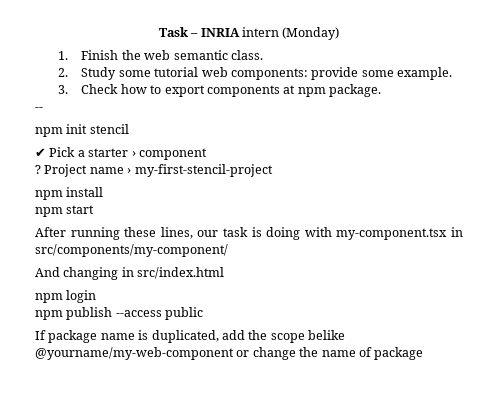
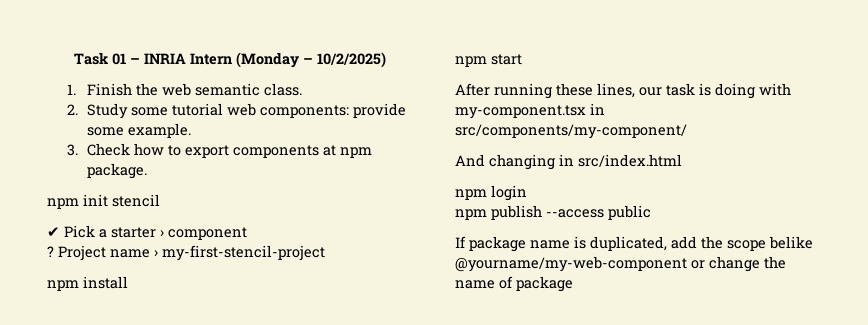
(188, 32) none -> [112,53,126,65] 01
[241,27,340,40] intern (Monday) -> [190,52,386,68] Intern (Monday – 10/2/2025)
[35,107,43,111] // -- -> (147, 171) none

